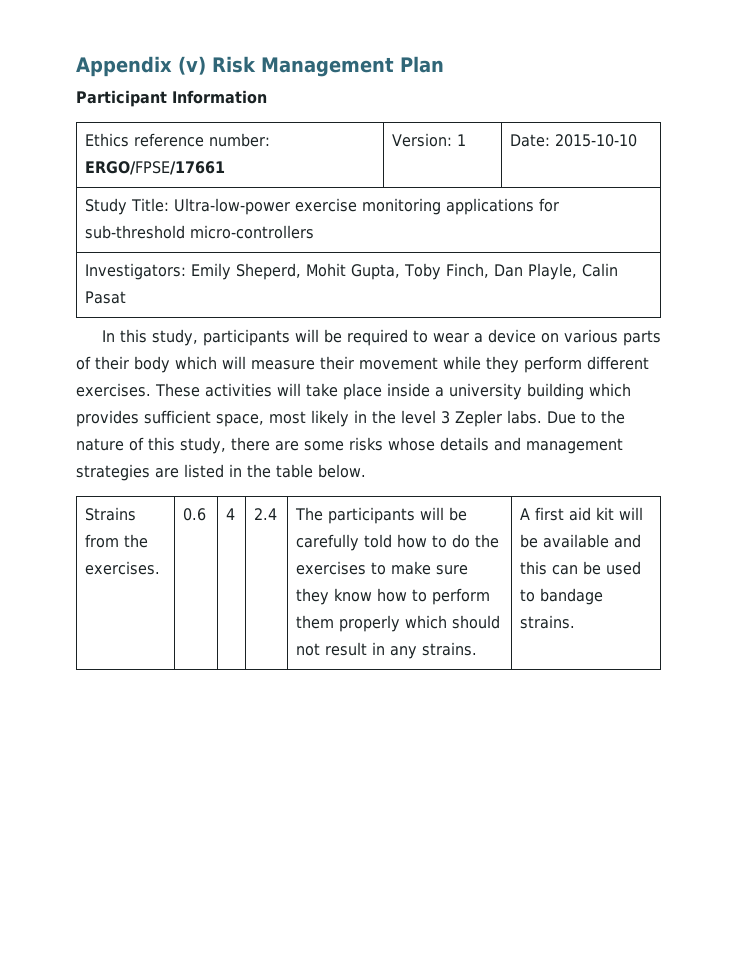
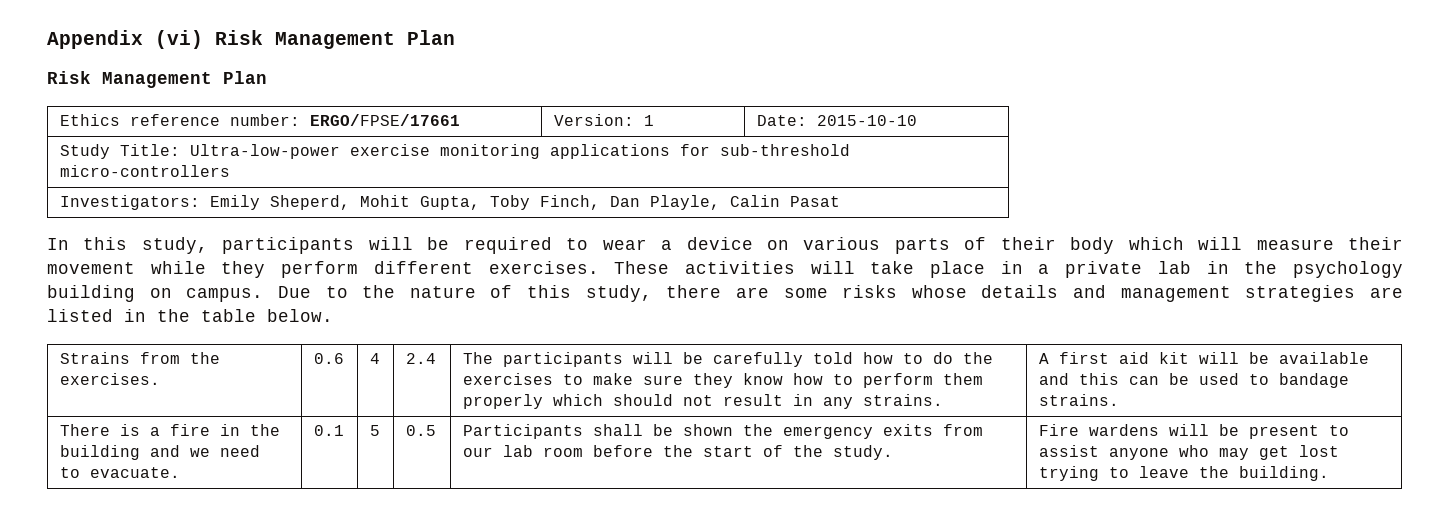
[178,56,444,77] [76,90,267,107] (v) Risk Management Plan // Participant Information -> [155,30,455,49] [47,71,267,88] (vi) Risk Management Plan // Risk Management Plan
[387,383,631,400] [76,410,542,427] inside a university building which provides sufficient space, most likely in the level 3 Zepler labs. -> [1000,261,1404,278] [47,285,264,302] in a private lab in the psychology building on campus.
(576, 622) none -> [59,424,280,436] [59,445,260,460] [59,467,180,478] [313,425,344,436] [369,425,380,436] [405,425,436,436] [462,424,983,439] [462,445,893,460] [1038,424,1349,439] [1038,445,1339,460] [1038,466,1329,481] // There is a fire in the building and we need to evacuate. | 0.1 | 5 | 0.5 | Participants shall be shown the emergency exits from our lab room before the start of the study. | Fire wardens will be present to assist anyone who may get lost trying to leave the building.

